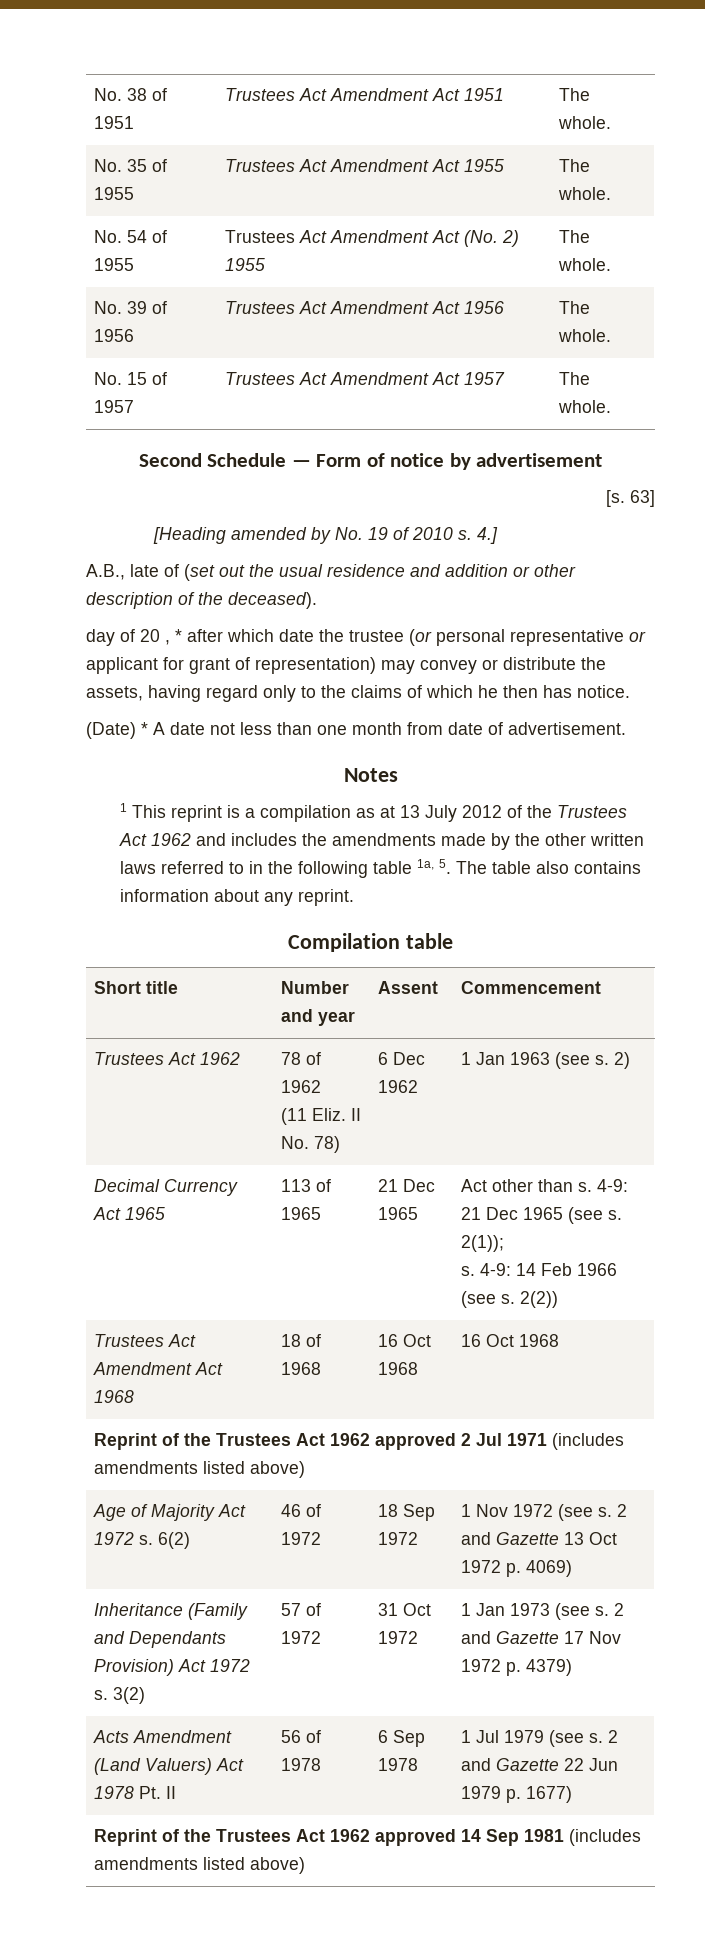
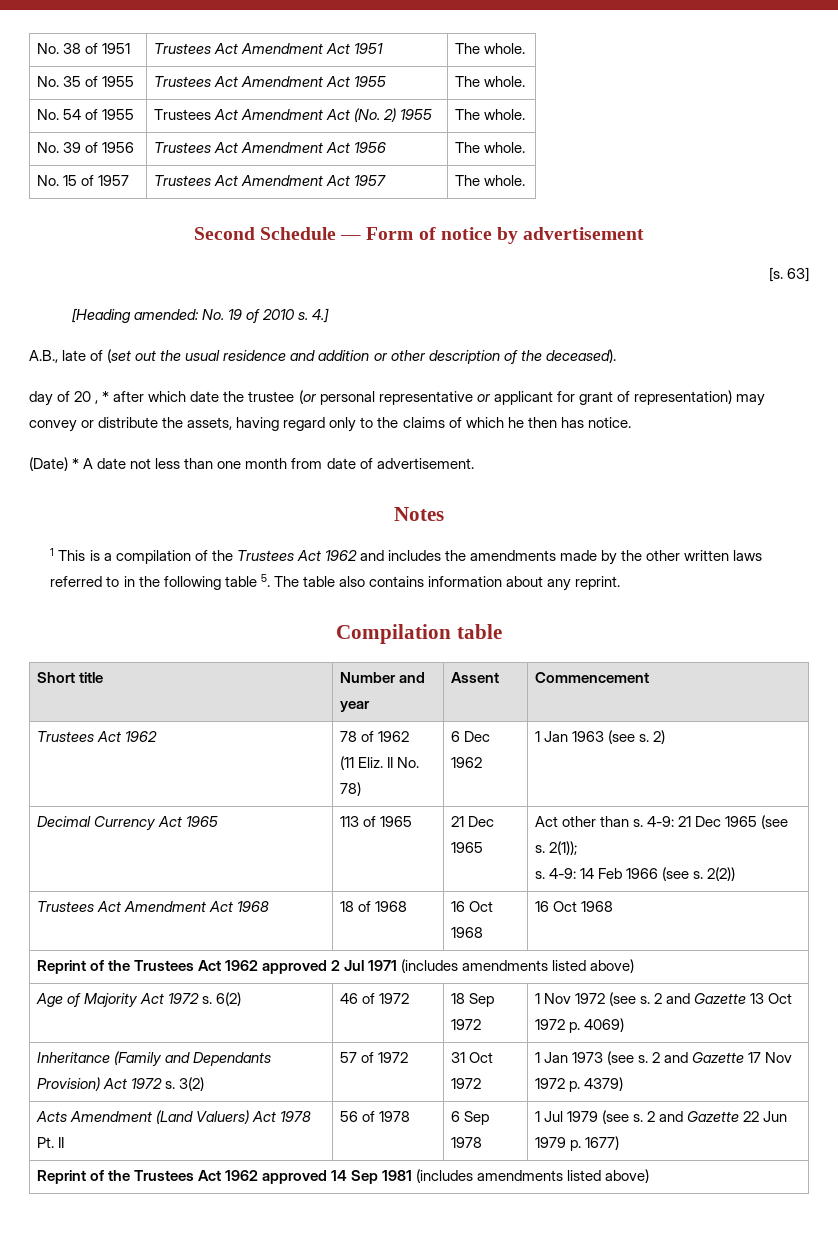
[230,527,331,544] amended by -> [133,309,199,320] amended:
[170,805,222,822] reprint -> (86, 555) none
[355,805,502,822] as at 13 July 2012 -> (191, 557) none
[416,859,434,870] 1a, -> (257, 581) none

